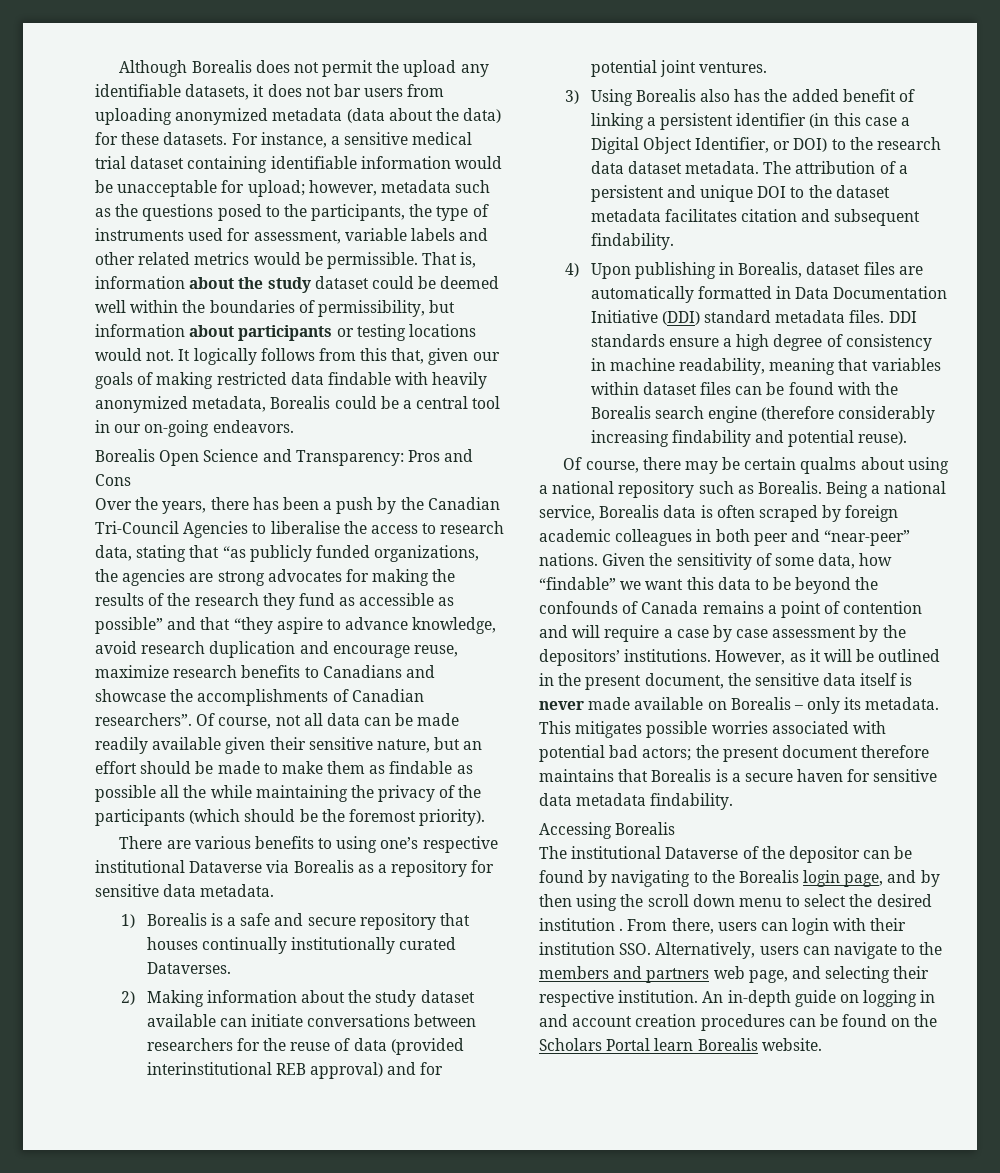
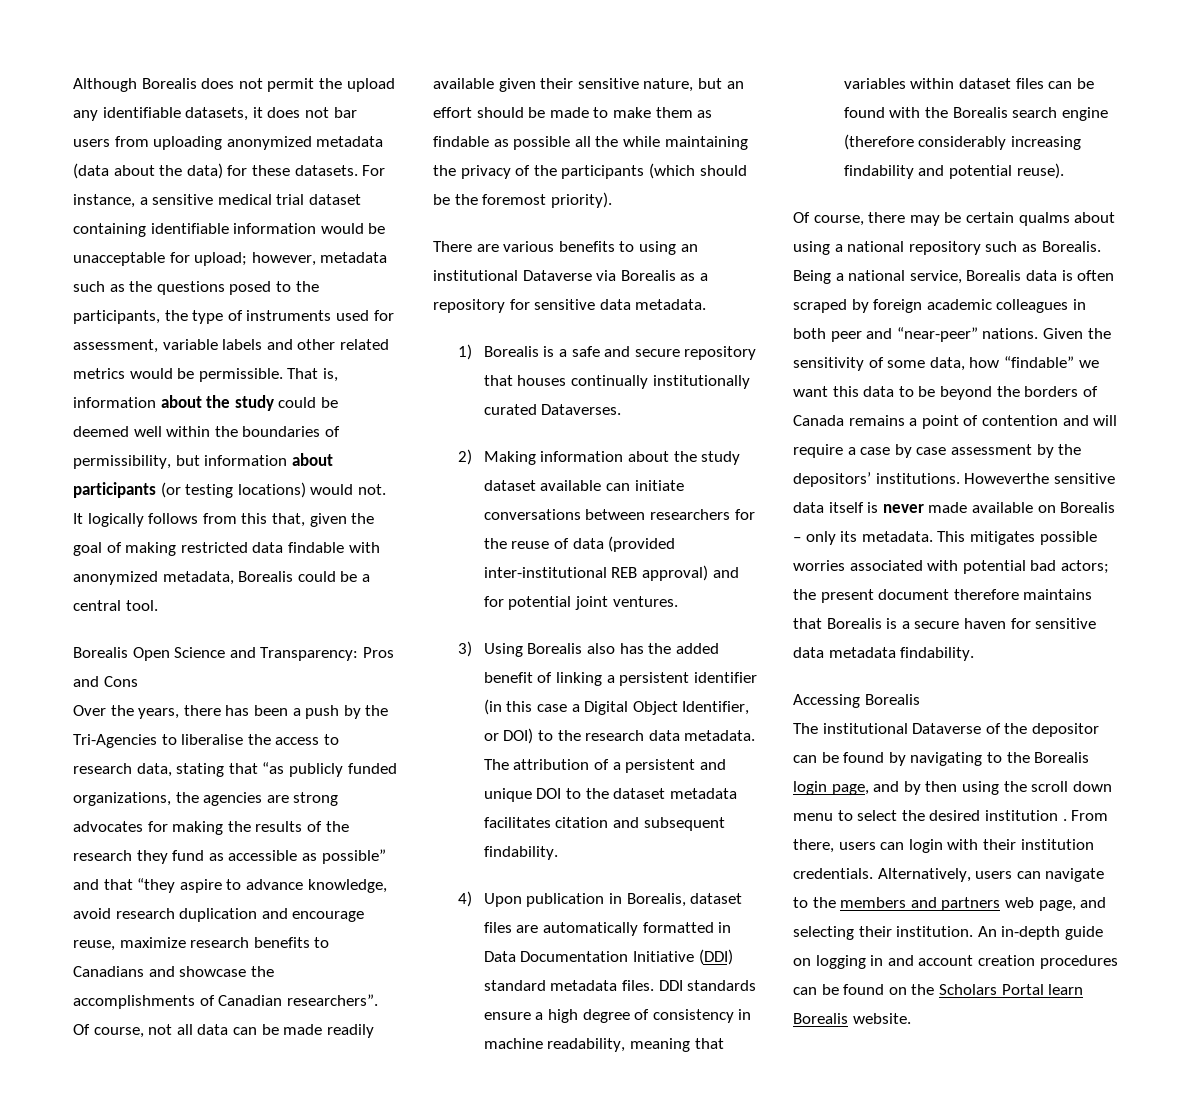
[314,276,369,289] dataset -> (274, 403) none
[336,324,476,341] or testing locations -> [160,482,306,498] (or testing locations)
[472,352,500,361] [95,372,133,389] our goals -> [351,513,375,524] [73,542,102,556] the goal
[432,372,488,389] heavily -> (380, 547) none
[472,396,501,409] [95,420,294,437] tool in our on-going endeavors. -> [125,600,158,611] tool.
[427,497,500,510] [95,521,249,538] Canadian Tri-Council Agencies -> [73,734,157,748] Tri-Agencies
[380,836,498,853] one’s respective -> [680,244,698,252] an
[146,1062,272,1075] interinstitutional -> [483,567,607,578] inter-institutional
[627,161,682,174] dataset -> (680, 735) none
[634,262,716,279] publishing -> [526,893,605,907] publication
[539,601,618,614] confounds -> [1024,386,1079,397] borders
[715,649,941,665] [539,673,751,690] However, as it will be outlined in the present document, the -> [964,473,1050,484] Howeverthe
[619,943,652,955] SSO. -> [793,868,873,879] credentials.
[539,990,614,1007] respective -> (892, 931) none

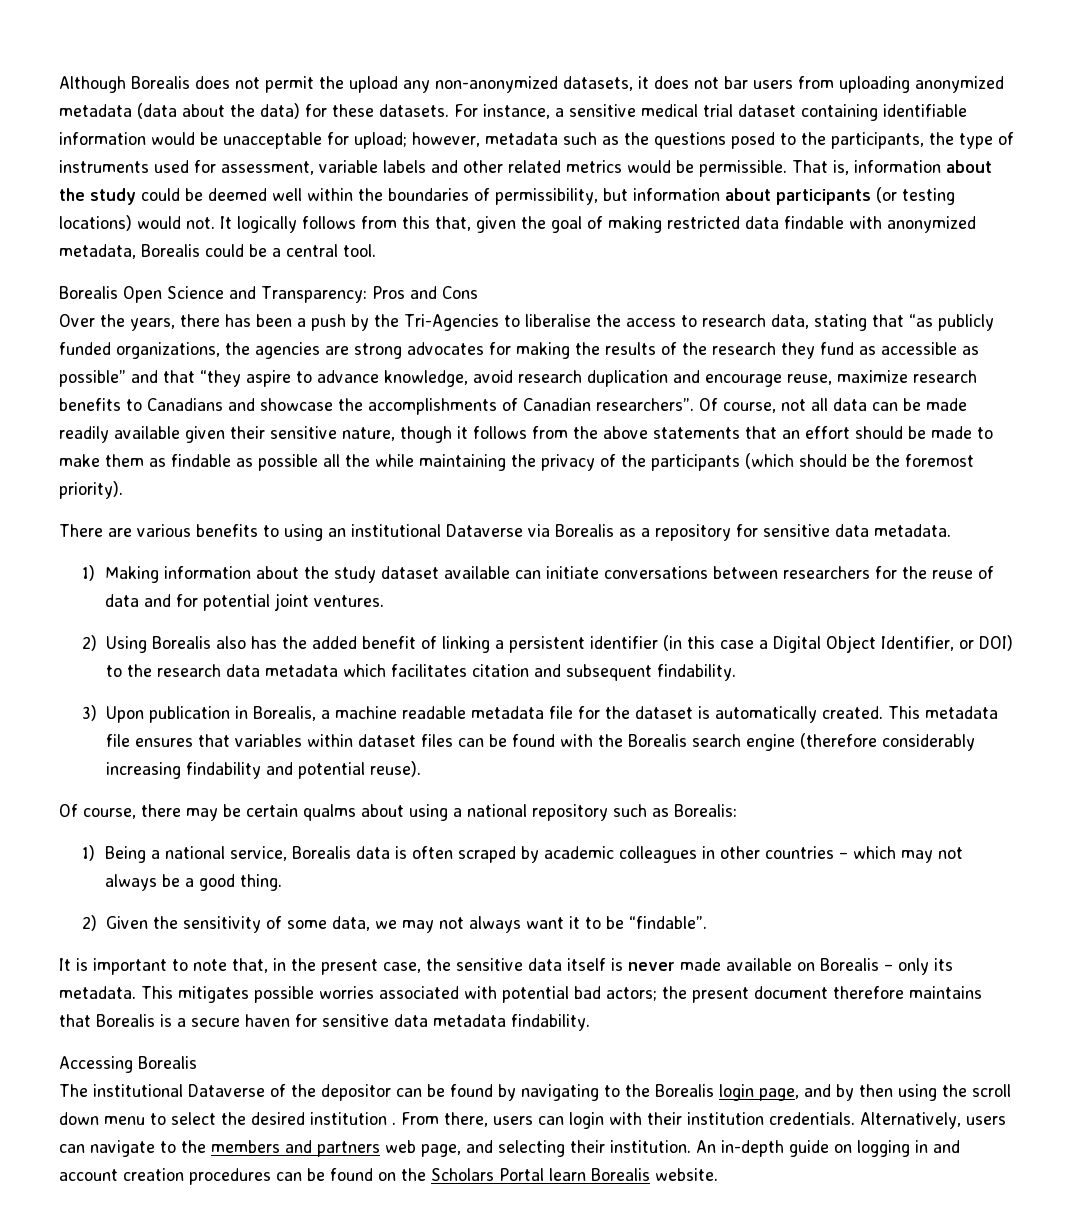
[102,107,181,118] identifiable -> [435,76,558,93] non-anonymized
[697,78,722,89] but -> [400,426,777,443] though it follows from the above statements that
[483,346,757,360] [483,375,750,389] [483,404,622,415] [458,449,473,465] Borealis is a safe and secure repository that houses continually institutionally curated Dataverses. // 2) -> (96, 573) none
[608,536,676,552] [483,565,708,581] (provided inter-institutional REB approval) -> (140, 600) none
[458,641,473,657] 3) -> [82,635,98,651] 2)
[684,730,756,741] [483,759,726,773] [483,788,737,802] metadata. The attribution of a persistent and unique DOI to the dataset metadata -> [264,664,386,677] metadata which
[458,891,473,907] 4) -> [82,705,98,721] 3)
[690,893,743,904] [483,922,732,936] [483,949,733,965] [483,980,757,991] [483,1009,752,1023] [483,1038,690,1052] dataset files are automatically formatted in Data Documentation Initiative (DDI) standard metadata files. DDI standards ensure a high degree of consistency in machine readability, meaning -> [320,706,998,723] [105,734,193,747] a machine readable metadata file for the dataset is automatically created. This metadata file ensures
[1041,241,1101,252] Borealis. -> [674,804,737,817] [82,845,96,861] Borealis: // 1)
[873,299,923,313] foreign -> (540, 854) none
[793,327,1039,342] both peer and “near-peer” nations. -> [720,846,964,863] [105,874,283,891] [82,915,98,931] other countries – which may not always be a good thing. // 2)
[969,356,1099,368] [793,386,1098,400] [793,415,1118,429] [793,444,1082,458] [793,472,1050,487] how “findable” we want this data to be beyond the borders of Canada remains a point of contention and will require a case by case assessment by the depositors’ institutions. Howeverthe -> [374,916,707,933] [59,958,451,975] we may not always want it to be “findable”. // It is important to note that, in the present case, the

